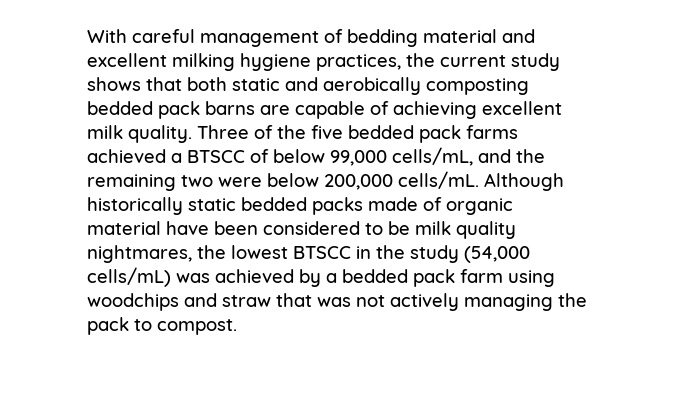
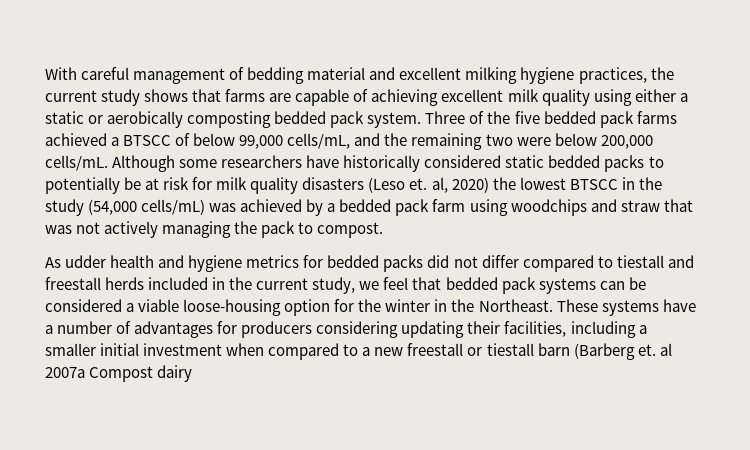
[187,77,529,95] [87,101,255,119] both static and aerobically composting bedded pack barns -> [225,89,266,102] farms
[128,125,192,143] quality. -> [541,89,688,106] [45,111,422,128] quality using either a static or aerobically composting bedded pack system.
[87,197,513,215] [87,221,516,239] [87,245,192,263] historically static bedded packs made of organic material have been considered to be milk quality nightmares, -> [179,155,664,172] [45,177,489,194] some researchers have historically considered static bedded packs to potentially be at risk for milk quality disasters (Leso et. al, 2020)
(237, 327) none -> [45,255,694,272] [45,277,646,294] [45,299,696,316] [45,321,647,338] [45,343,672,360] [45,365,193,382] // As udder health and hygiene metrics for bedded packs did not differ compared to tiestall and freestall herds included in the current study, we feel that bedded pack systems can be considered a viable loose-housing option for the winter in the Northeast. These systems have a number of advantages for producers considering updating their facilities, including a smaller initial investment when compared to a new freestall or tiestall barn (Barberg et. al 2007a Compost dairy

